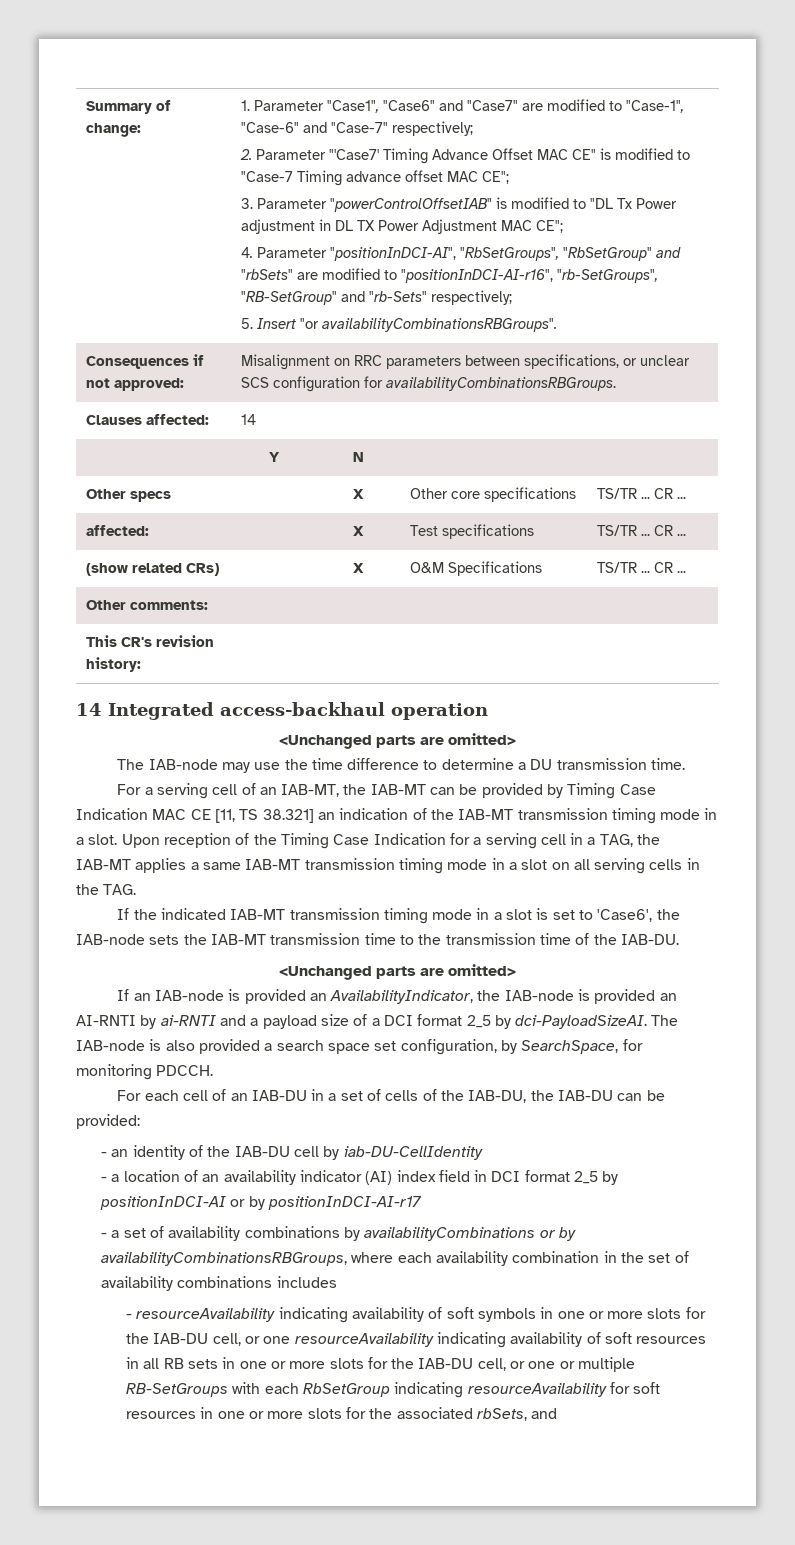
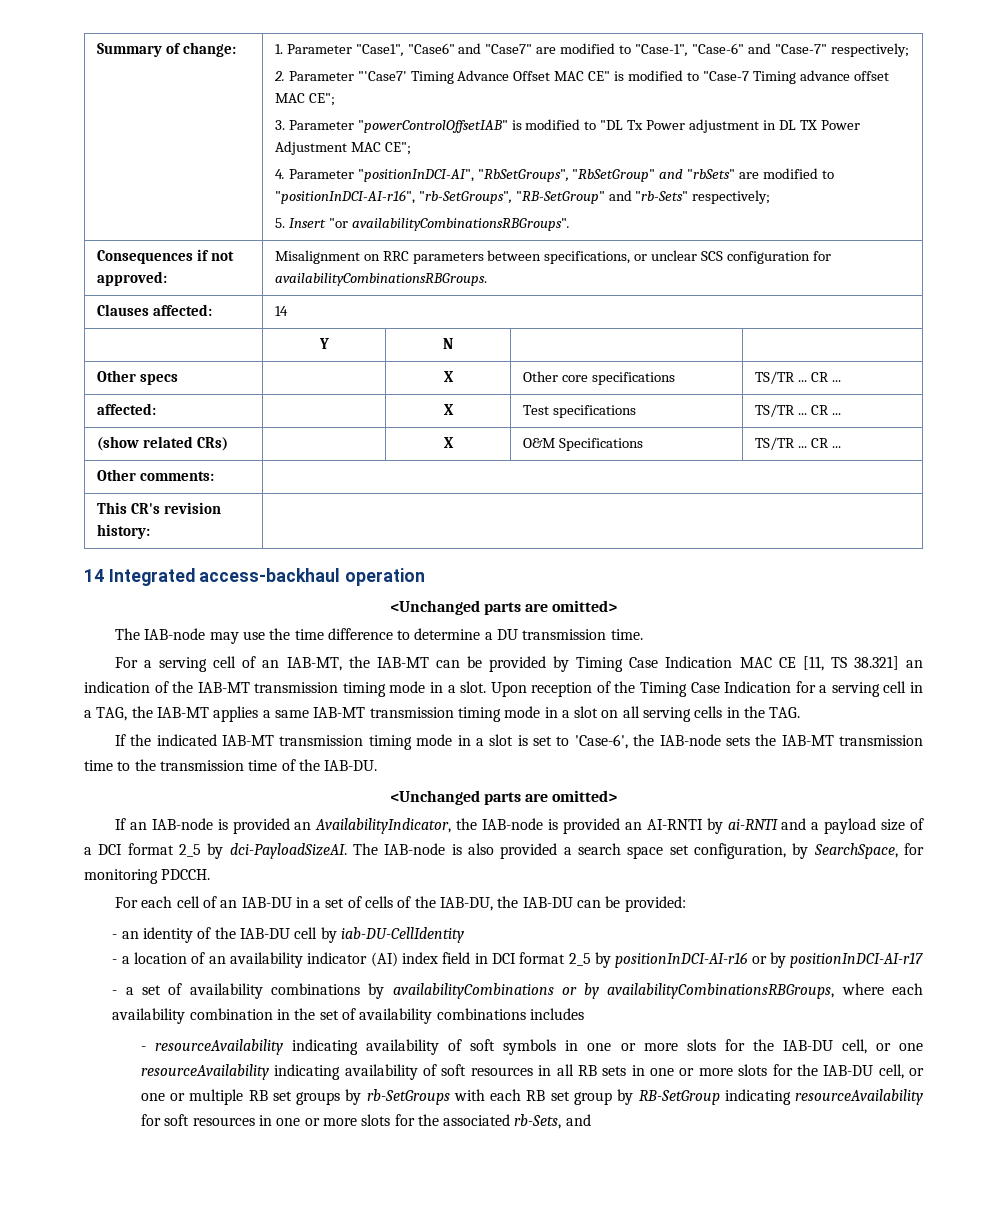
[597,909,653,922] 'Case6', -> [574,734,628,749] 'Case-6',
[99,1196,226,1210] positionInDCI-AI -> [615,952,749,968] positionInDCI-AI-r16
[125,1382,390,1397] RB-SetGroups with each RbSetGroup -> [248,1089,720,1105] RB set groups by rb-SetGroups with each RB set group by RB-SetGroup
[476,1408,527,1421] rbSets, -> [514,1114,562,1129] rb-Sets,

